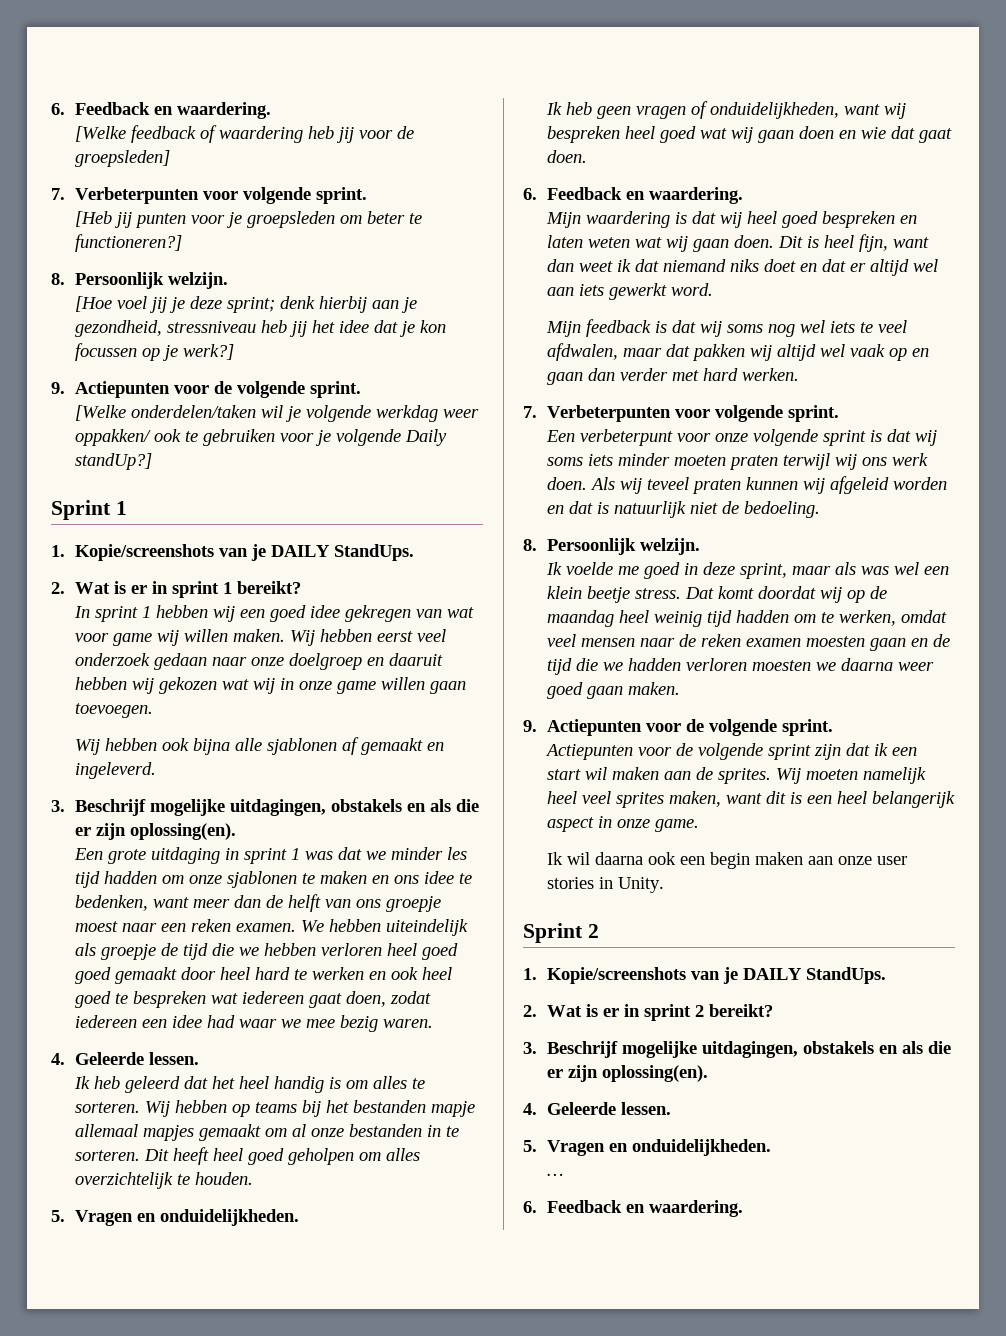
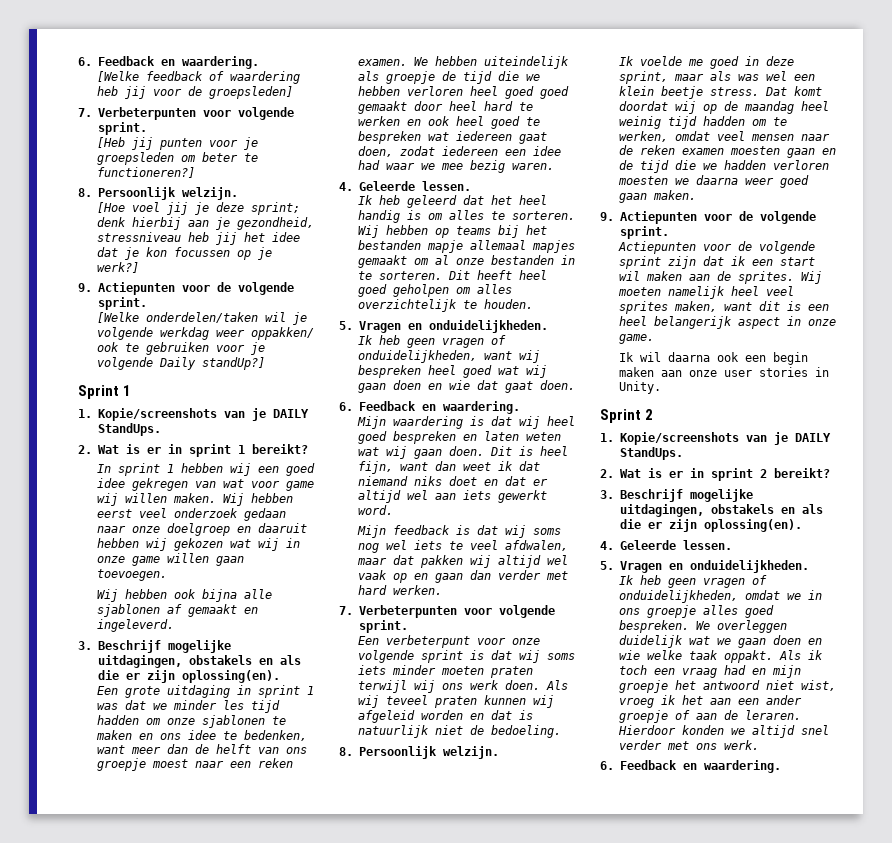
[547,1173,564,1176] … -> [619,575,768,588] [619,590,823,603] [619,605,775,618] [619,620,788,633] [619,635,823,648] [619,650,824,663] [619,665,802,678] [619,680,837,693] [619,695,803,708] [619,710,802,723] [618,725,830,738] [619,740,760,750] Ik heb geen vragen of onduidelijkheden, omdat we in ons groepje alles goed bespreken. We overleggen duidelijk wat we gaan doen en wie welke taak oppakt. Als ik toch een vraag had en mijn groepje het antwoord niet wist, vroeg ik het aan een ander groepje of aan de leraren. Hierdoor konden we altijd snel verder met ons werk.

